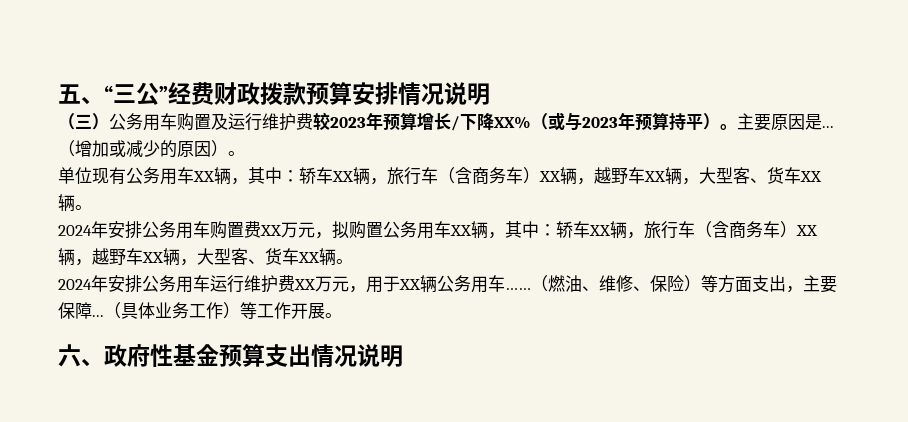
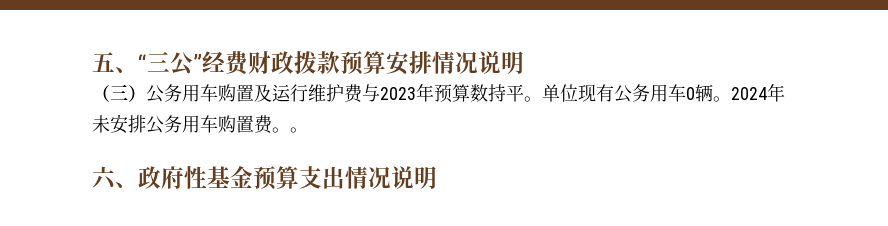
[313,112,834,131] [58,140,245,158] [58,167,822,185] [58,194,92,212] [58,221,108,238] 较2023年预算增长/下降XX%（或与2023年预算持平）。主要原因是...（增加或减少的原因）。 // 单位现有公务用车XX辆，其中：轿车XX辆，旅行车（含商务车）XX辆，越野车XX辆，大型客、货车XX辆。 // 2024年 -> [362,83,785,103] [92,115,110,133] 与2023年预算数持平。单位现有公务用车0辆。2024年未
[260,221,818,239] [58,248,353,266] [58,275,837,293] [58,302,325,319] XX万元，拟购置公务用车XX辆，其中：轿车XX辆，旅行车（含商务车）XX辆，越野车XX辆，大型客、货车XX辆。 // 2024年安排公务用车运行维护费XX万元，用于XX辆公务用车……（燃油、维修、保险）等方面支出，主要保障...（具体业务工作）等工作开展 -> [272,127,290,133] 。

